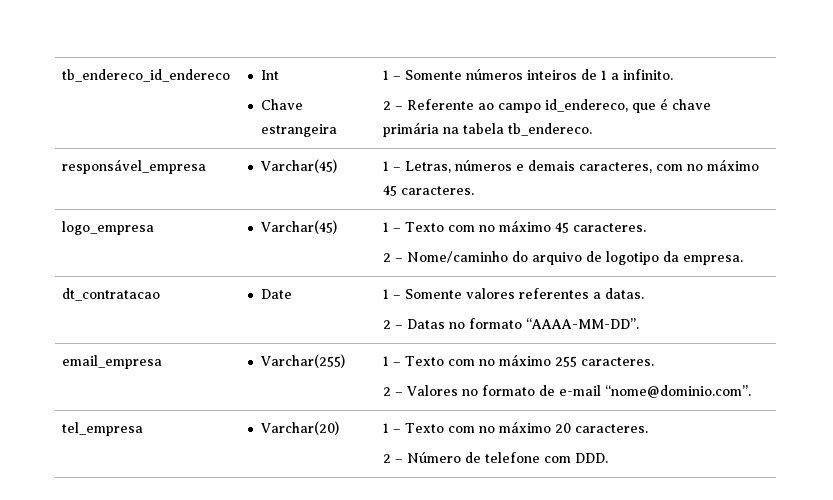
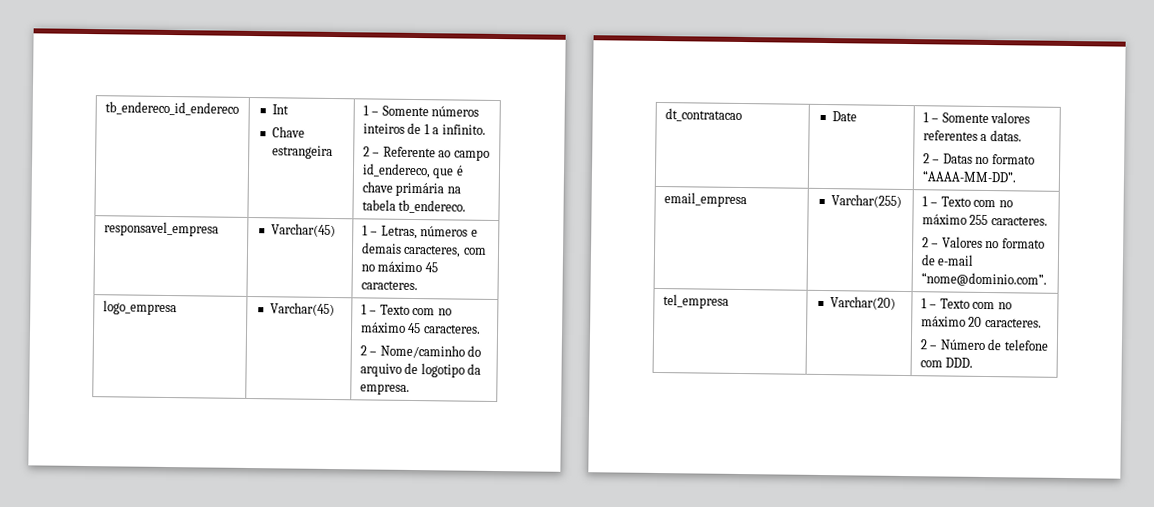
[62,159,207,174] responsável_empresa -> [103,221,219,237] responsavel_empresa

